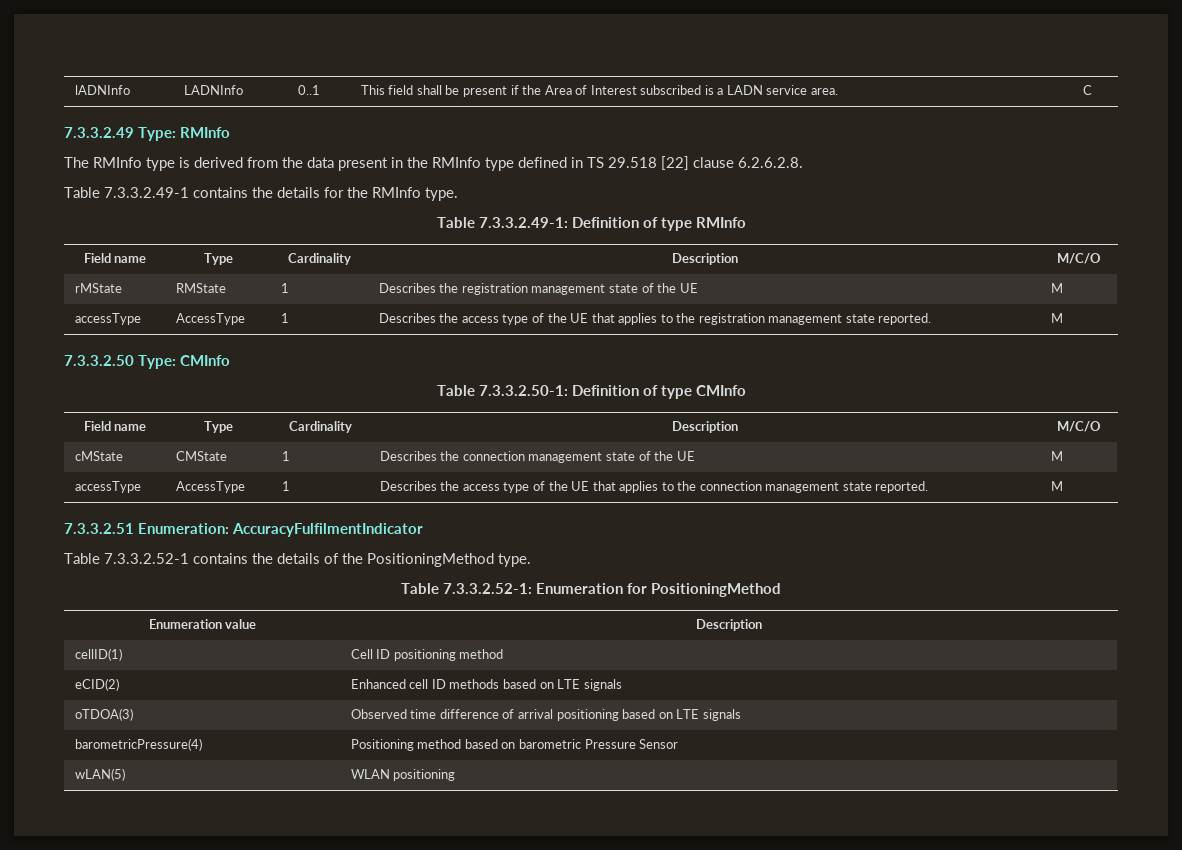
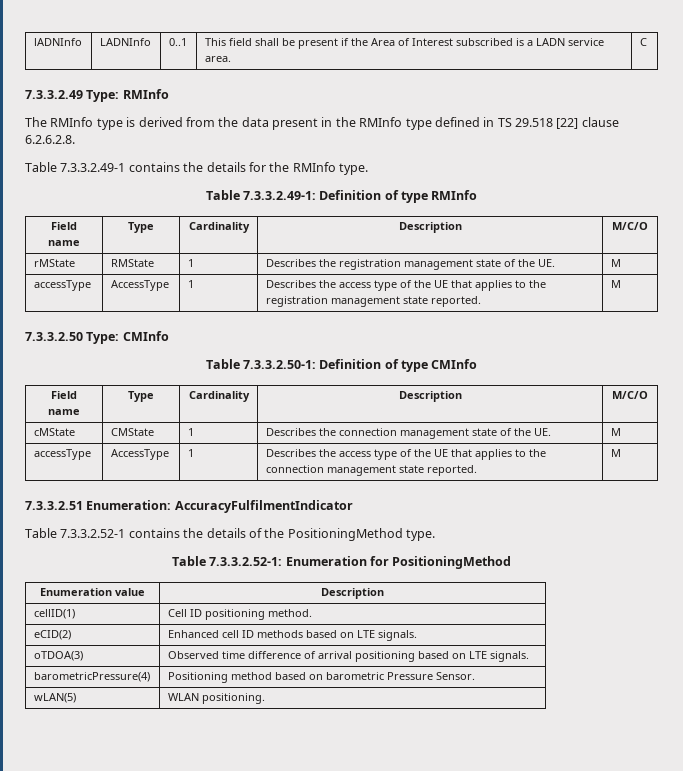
[679,283,698,293] UE -> [537,259,555,267] UE.
[676,451,695,461] UE -> [533,428,551,436] UE.
[459,649,504,659] method -> [267,609,312,617] method.
[583,679,622,691] signals -> [377,630,417,641] signals.
[702,709,741,721] signals -> [489,651,529,662] signals.
[639,739,679,749] Sensor -> [435,672,475,680] Sensor.
[393,769,456,781] positioning -> [201,693,265,704] positioning.

